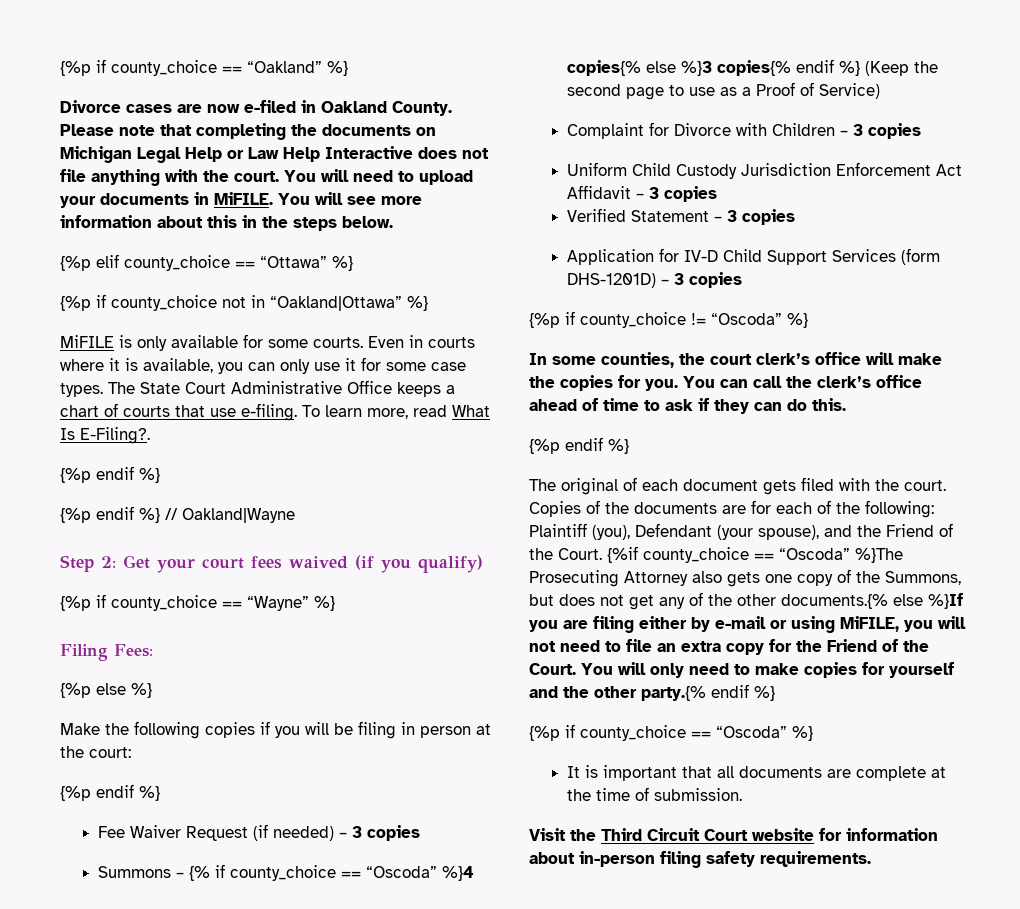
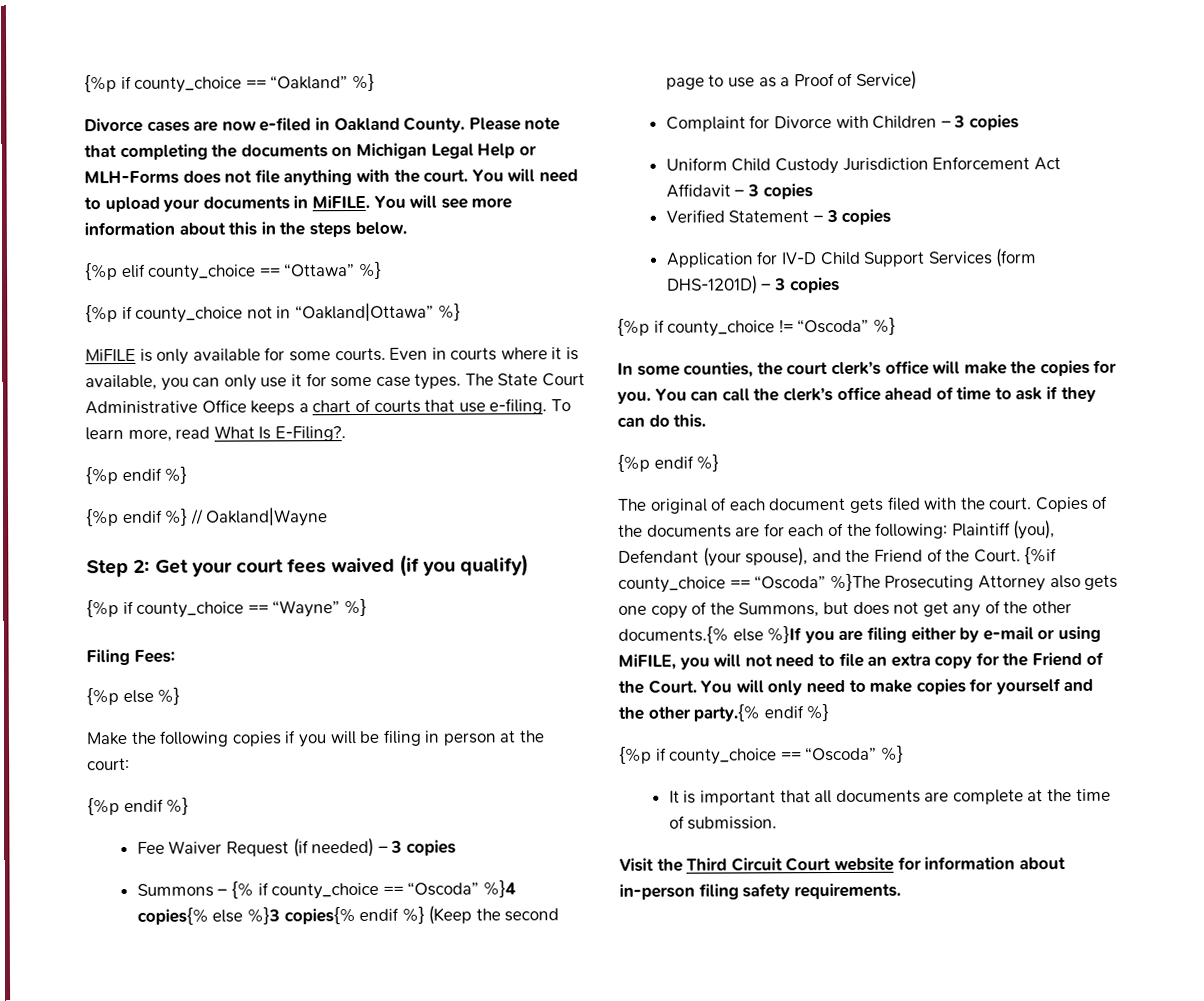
[248,146,413,162] Law Help Interactive -> [84,170,179,185] MLH-Forms

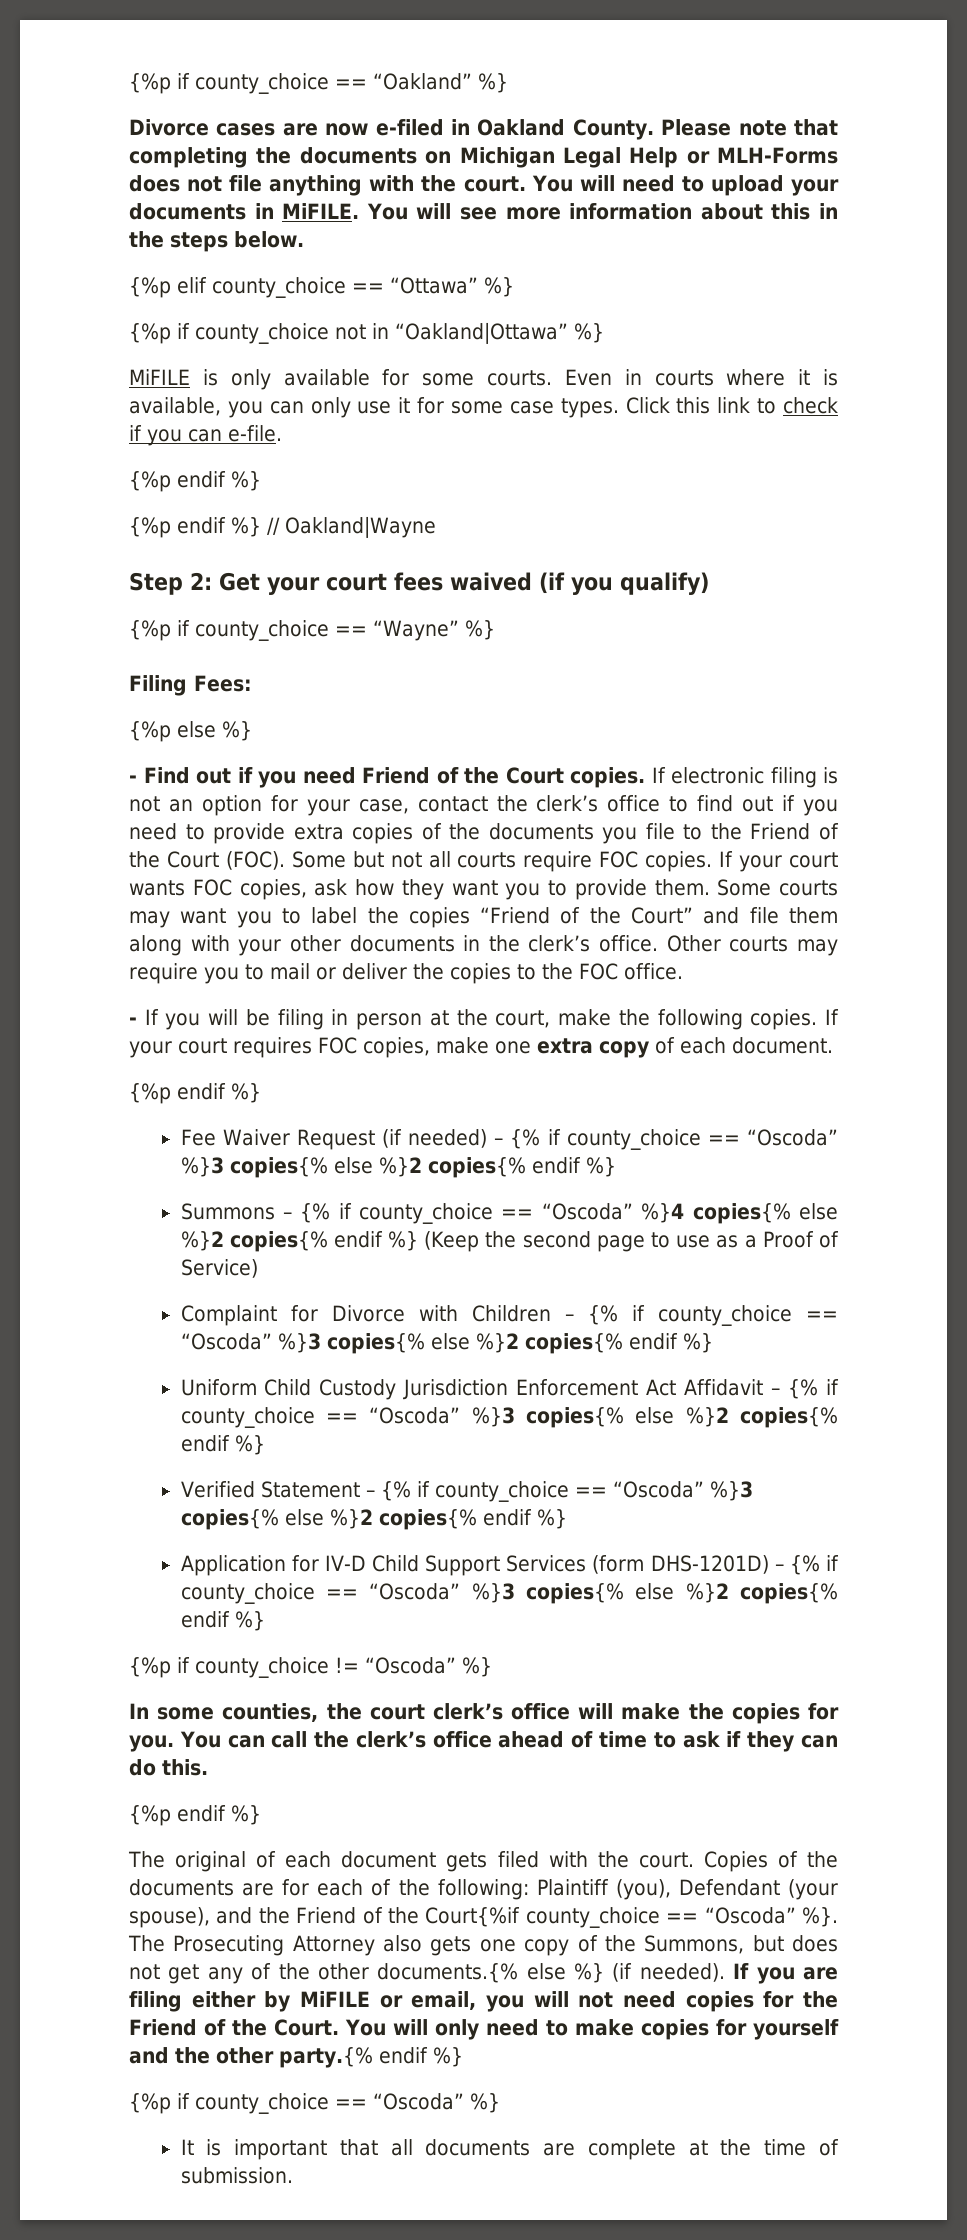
[464,373,586,387] [85,398,571,416] [85,425,346,442] The State Court Administrative Office keeps a chart of courts that use e-filing. To learn more, read What Is E-Filing?. -> [625,397,838,414] [129,425,282,446] Click this link to check if you can e-file.
[86,730,297,747] Make the following copies if -> [129,767,838,788] [129,795,839,816] [129,823,839,844] [129,851,838,872] [129,879,838,900] [129,907,838,928] [129,935,838,956] [129,963,683,984] [129,1009,159,1025] - Find out if you need Friend of the Court copies. If electronic filing is not an option for your case, contact the clerk’s office to find out if you need to provide extra copies of the documents you file to the Friend of the Court (FOC). Some but not all courts require FOC copies. If your court wants FOC copies, ask how they want you to provide them. Some courts may want you to label the copies “Friend of the Court” and file them along with your other documents in the clerk’s office. Other courts may require you to mail or deliver the copies to the FOC office. // - If
[87,757,130,771] court: -> [495,1009,839,1030] [129,1037,833,1058] court, make the following copies. If your court requires FOC copies, make one extra copy of each document.
[390,839,456,856] 3 copies -> [510,1129,839,1150] [180,1157,616,1178] {% if county_choice == “Oscoda” %}3 copies{% else %}2 copies{% endif %}
[246,906,280,925] %}3 -> [180,1231,224,1251] %}2
[953,114,1019,131] 3 copies -> [587,1305,838,1326] [180,1333,713,1354] {% if county_choice == “Oscoda” %}3 copies{% else %}2 copies{% endif %}
[746,183,813,200] [665,208,892,225] 3 copies // Verified Statement – 3 copies -> [788,1379,840,1399] [180,1407,838,1428] [180,1435,265,1455] [180,1481,753,1502] [180,1509,567,1530] {% if county_choice == “Oscoda” %}3 copies{% else %}2 copies{% endif %} // Verified Statement – {% if county_choice == “Oscoda” %}3 copies{% else %}2 copies{% endif %}
[773,277,840,294] 3 copies -> [789,1555,839,1575] [180,1583,838,1604] [180,1611,265,1631] {% if county_choice == “Oscoda” %}3 copies{% else %}2 copies{% endif %}
[973,546,1058,565] [618,572,881,593] Court. {%if county_choice == “Oscoda” %}The -> [425,1907,839,1928] [128,1935,165,1952] Court{%if county_choice == “Oscoda” %}. The
[767,625,803,644] %}If -> [574,1963,750,1983] %} (if needed). If
[982,625,1101,643] [618,652,973,670] e-mail or using MiFILE, you will not need to file an extra copy -> [300,1991,754,2012] MiFILE or email, you will not need copies
[619,856,1066,872] [619,882,901,900] // Visit the Third Circuit Court website for information about in-person filing safety requirements. -> (293, 2175) none

